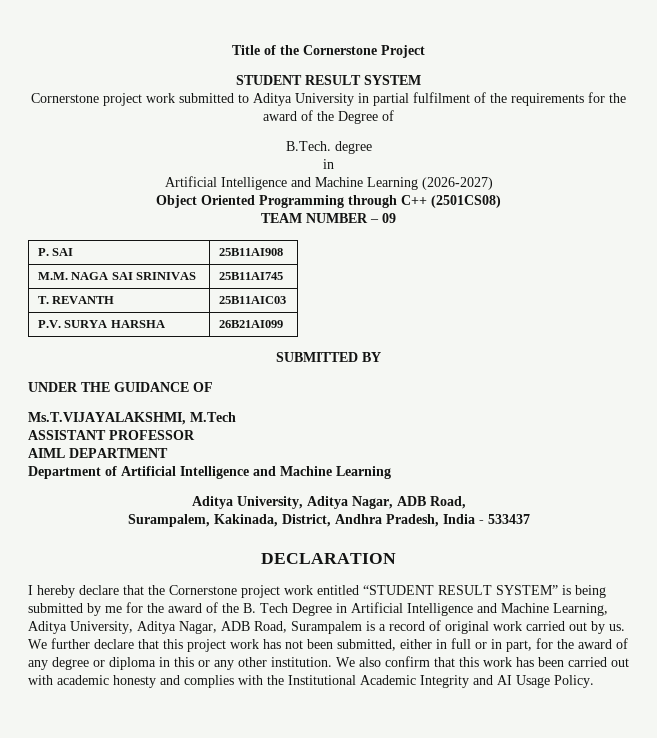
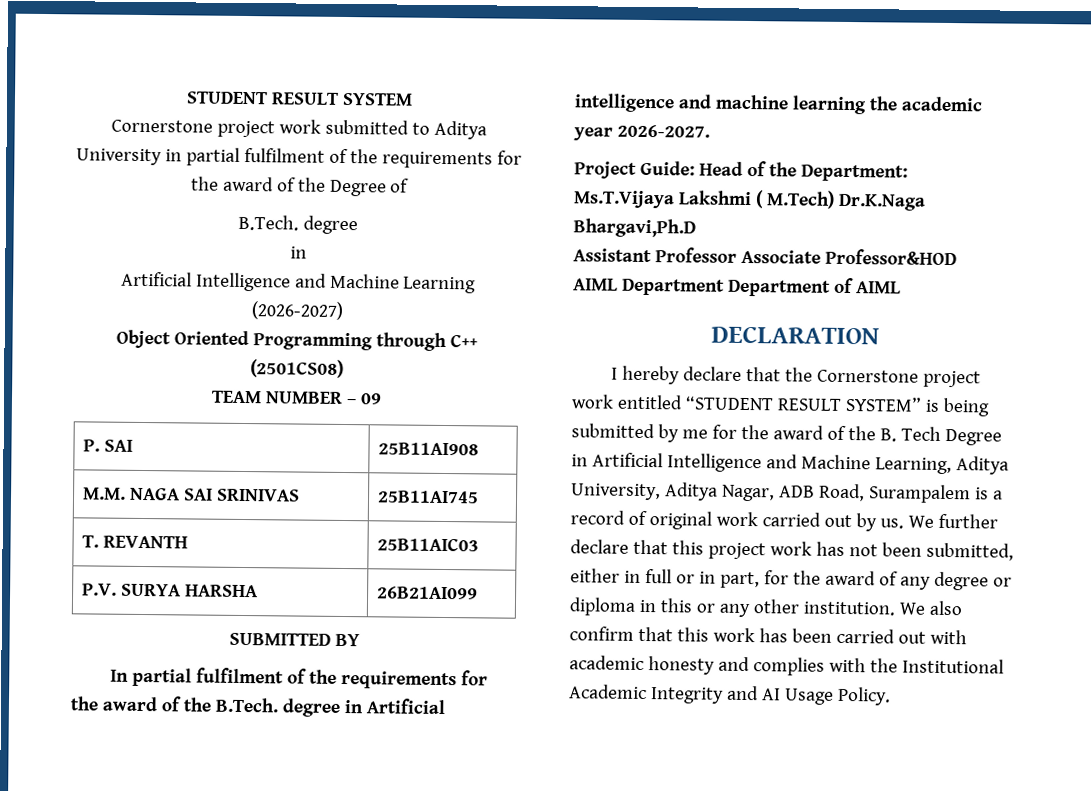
[232,45,425,58] Title of the Cornerstone Project // -> (186, 98) none
[28,382,213,392] [28,412,236,425] [28,430,195,440] [28,448,168,458] UNDER THE GUIDANCE OF // Ms.T.VIJAYALAKSHMI, M.Tech // ASSISTANT PROFESSOR // AIML DEPARTMENT // -> [110,667,489,690] [70,696,446,717] [574,93,983,115] [573,124,710,141] [574,160,908,182] [573,190,926,211] [573,218,696,238] [573,247,957,266] [573,278,725,296] In partial fulfilment of the requirements for the award of the B.Tech. degree in Artificial intelligence and machine learning the academic year 2026-2027. // Project Guide: Head of the Department: // Ms.T.Vijaya Lakshmi ( M.Tech) Dr.K.Naga Bhargavi,Ph.D // Assistant Professor Associate Professor&HOD // AIML Department
[121,466,391,479] [191,496,466,509] [127,514,530,527] Artificial Intelligence and Machine Learning // Aditya University, Aditya Nagar, ADB Road, // Surampalem, Kakinada, District, Andhra Pradesh, India - 533437 -> [855,281,901,294] AIML

